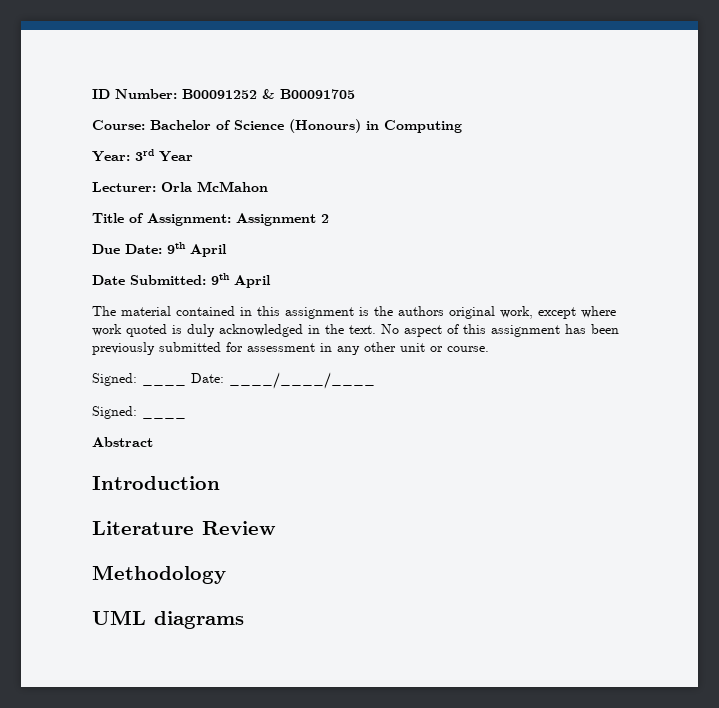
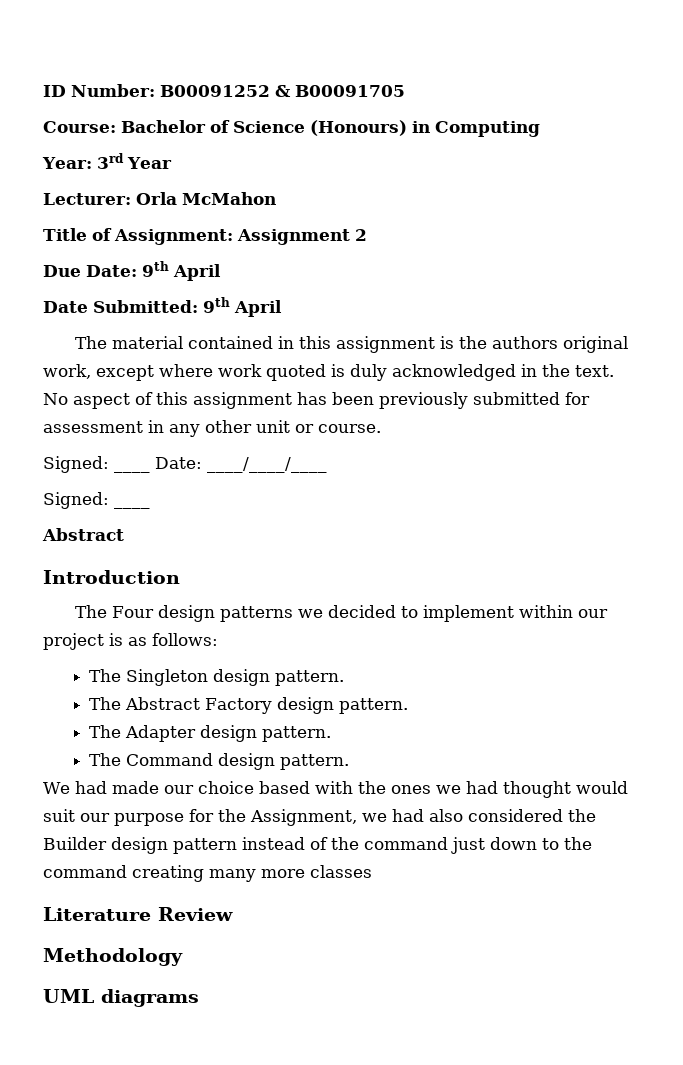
(220, 483) none -> [74,605,608,622] [43,633,218,650] [89,669,345,686] [89,697,409,714] [89,725,332,742] [89,753,350,770] [43,781,628,798] [43,809,596,826] [43,837,592,854] [43,865,372,882] // The Four design patterns we decided to implement within our project is as follows: // The Singleton design pattern. // The Abstract Factory design pattern. // The Adapter design pattern. // The Command design pattern. // We had made our choice based with the ones we had thought would suit our purpose for the Assignment, we had also considered the Builder design pattern instead of the command just down to the command creating many more classes

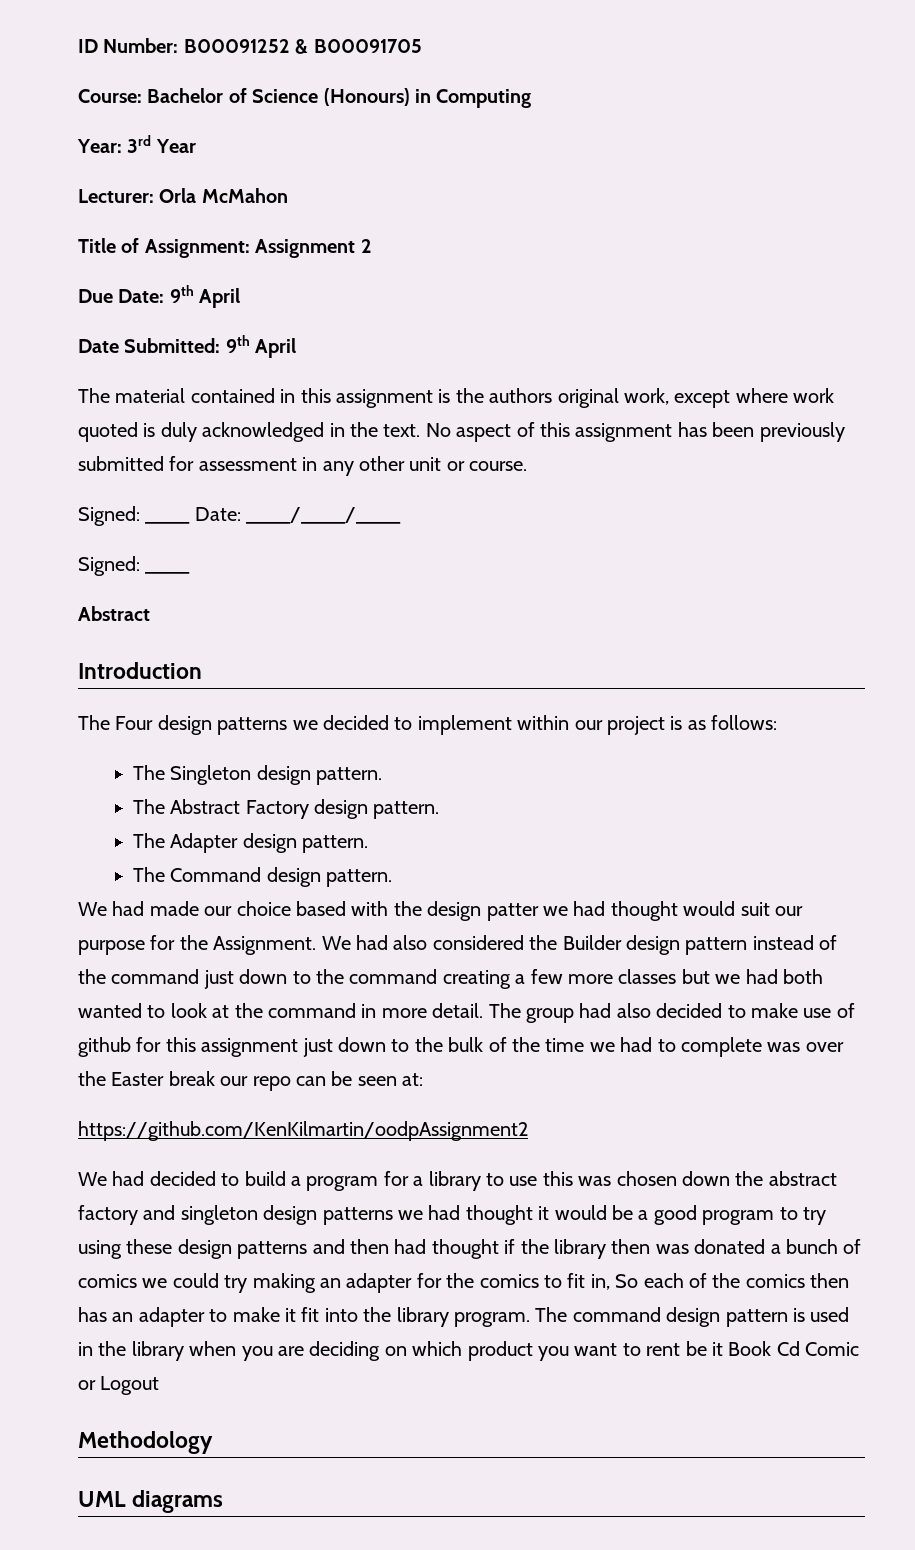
[390,785,431,794] ones -> [427,901,539,921] design patter
[250,809,387,826] Assignment, we -> [213,936,351,955] Assignment. We
[209,869,256,882] many -> [515,969,563,984] a few
[43,907,233,921] // Literature Review -> [681,969,823,984] [78,1003,855,1023] [78,1037,844,1057] [78,1071,424,1091] [78,1121,528,1141] [78,1171,837,1191] [78,1205,826,1225] [78,1239,862,1259] [78,1273,850,1293] [78,1307,850,1327] [78,1341,860,1361] [78,1376,160,1395] but we had both wanted to look at the command in more detail. The group had also decided to make use of github for this assignment just down to the bulk of the time we had to complete was over the Easter break our repo can be seen at: // https://github.com/KenKilmartin/oodpAssignment2 // We had decided to build a program for a library to use this was chosen down the abstract factory and singleton design patterns we had thought it would be a good program to try using these design patterns and then had thought if the library then was donated a bunch of comics we could try making an adapter for the comics to fit in, So each of the comics then has an adapter to make it fit into the library program. The command design pattern is used in the library when you are deciding on which product you want to rent be it Book Cd Comic or Logout

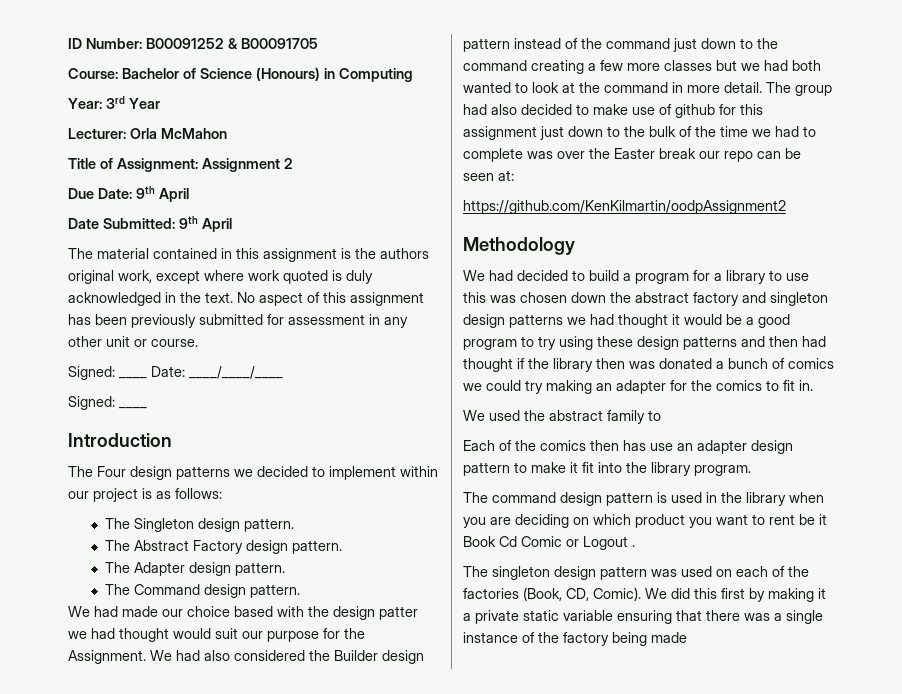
[78,606,150,621] // Abstract -> (147, 408) none
(528, 1131) none -> [463,237,575,255] // Methodology
[590,1273,684,1290] in, So each -> [799,380,813,391] [463,410,661,424] [463,440,495,451] in. // We used the abstract family to // Each
[112,1307,205,1327] an adapter -> [650,440,793,454] [463,462,510,476] use an adapter design pattern
(530, 1319) none -> (751, 470) //
[78,1431,213,1454] [78,1490,224,1513] // Methodology // UML diagrams -> [632,545,635,547] [463,566,809,580] [463,587,826,602] [463,610,823,624] [463,632,687,646] . // The singleton design pattern was used on each of the factories (Book, CD, Comic). We did this first by making it a private static variable ensuring that there was a single instance of the factory being made

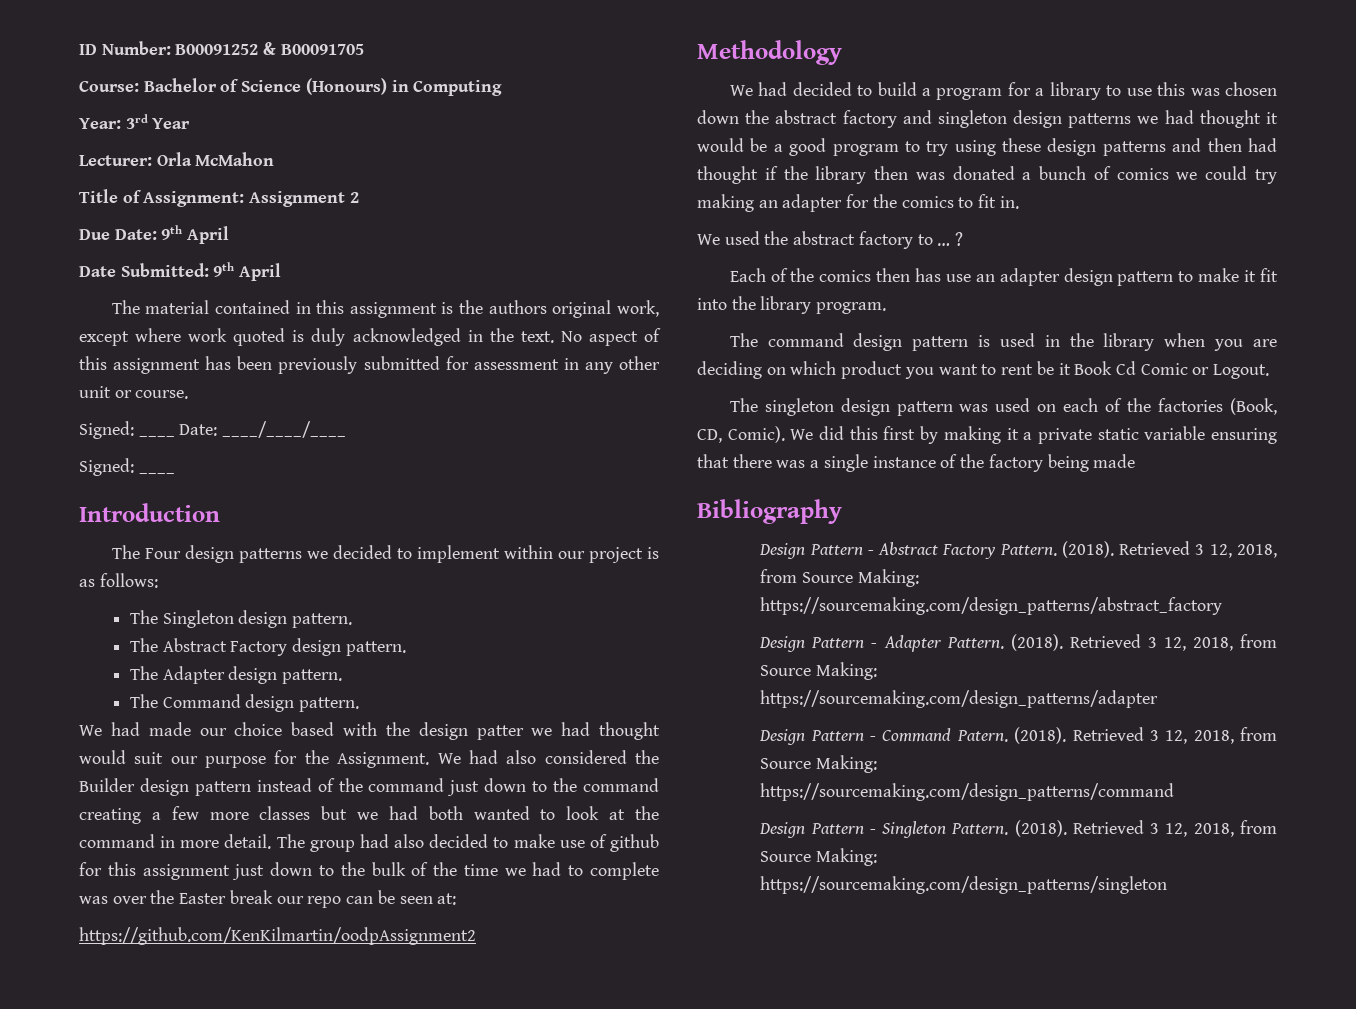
[607,410,661,424] family to -> [858,231,964,249] factory to … ?
[583,536,635,550] Logout . -> [1213,364,1270,379] Logout.
(687, 637) none -> [697,499,842,524] [759,541,1277,559] [760,569,919,587] [760,597,1223,615] [759,634,1277,652] [760,662,878,680] [760,690,1159,708] [759,727,1277,745] [760,755,878,773] [760,783,1175,801] [759,820,1277,838] [760,848,878,866] [760,876,1168,894] // Bibliography // Design Pattern - Abstract Factory Pattern. (2018). Retrieved 3 12, 2018, from Source Making: https://sourcemaking.com/design_patterns/abstract_factory // Design Pattern - Adapter Pattern. (2018). Retrieved 3 12, 2018, from Source Making: https://sourcemaking.com/design_patterns/adapter // Design Pattern - Command Patern. (2018). Retrieved 3 12, 2018, from Source Making: https://sourcemaking.com/design_patterns/command // Design Pattern - Singleton Pattern. (2018). Retrieved 3 12, 2018, from Source Making: https://sourcemaking.com/design_patterns/singleton

